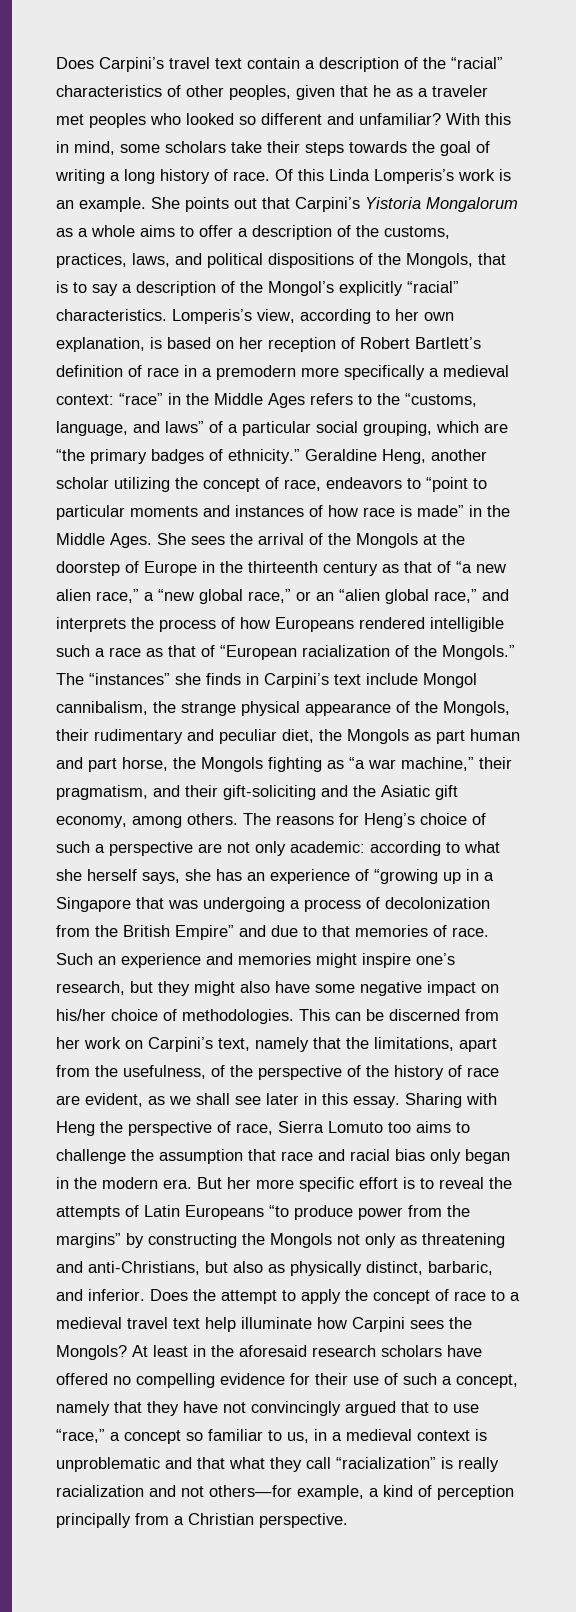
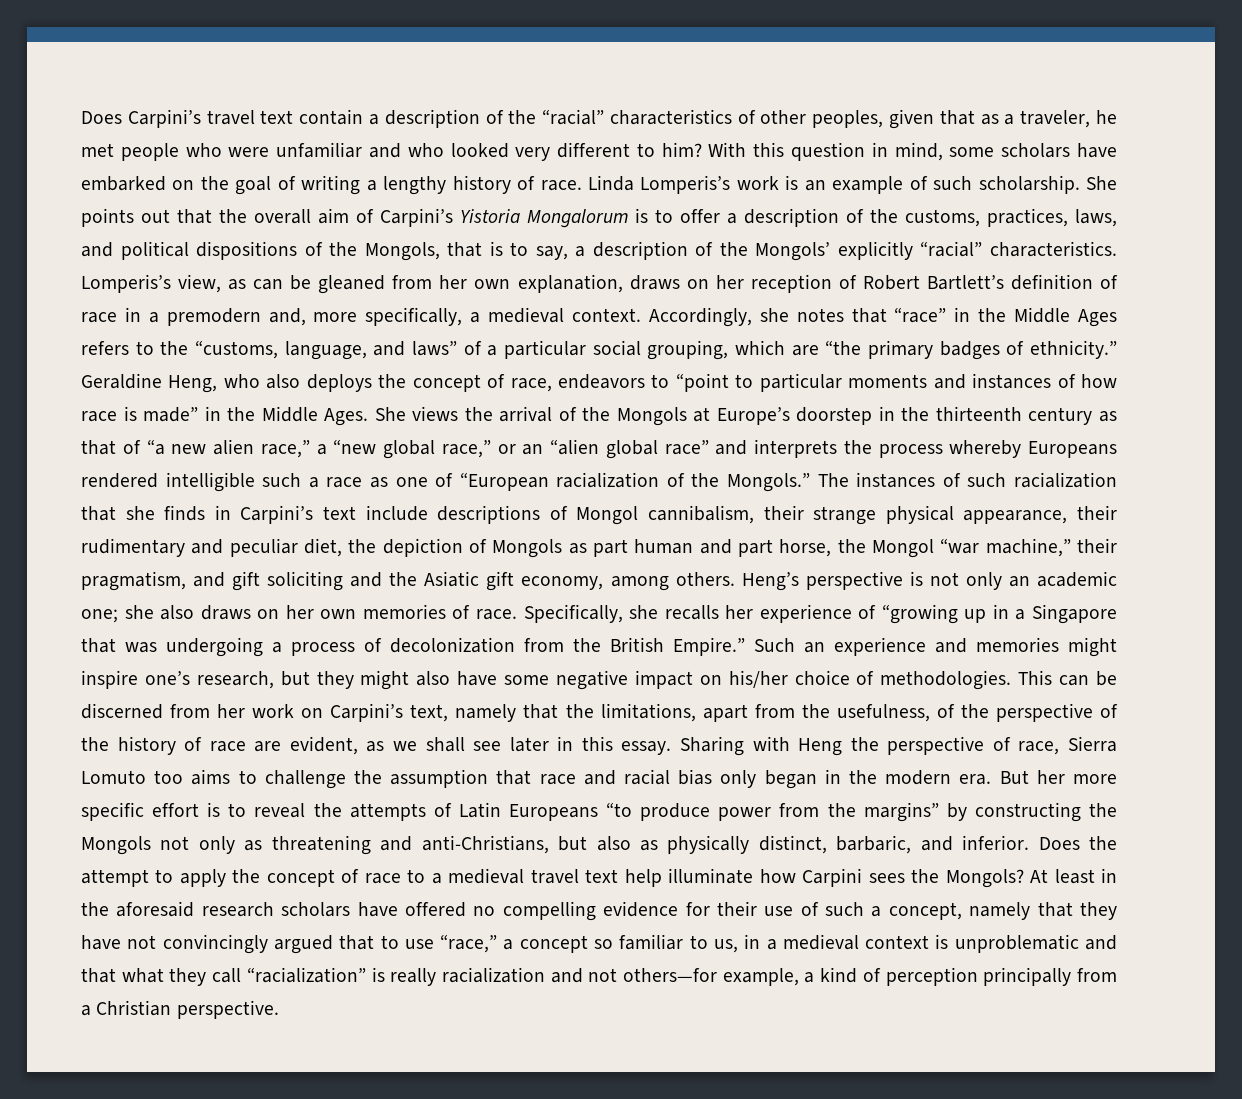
[373,85,488,97] [56,113,441,128] he as a traveler met peoples who looked so different and unfamiliar? -> [980,110,1117,128] [81,142,702,161] as a traveler, he met people who were unfamiliar and who looked very different to him?
(511, 119) none -> [791,142,866,161] question
[231,141,407,156] take their steps towards -> [1077,143,1117,158] [81,176,195,191] have embarked on
[124,169,155,184] long -> [383,176,447,195] lengthy
[275,169,324,181] Of this -> (582, 185) none
[79,197,518,212] [56,225,175,237] example. She points out that Carpini’s Yistoria Mongalorum as a whole aims -> [832,175,1118,194] [81,208,649,228] example of such scholarship. She points out that the overall aim of Carpini’s Yistoria Mongalorum is
[92,281,334,296] say a description of the Mongol’s -> [535,241,831,261] say, a description of the Mongols’
[300,309,390,324] according to -> [228,275,433,294] as can be gleaned from
[150,337,211,349] is based -> [629,275,680,290] draws
[301,365,509,380] [56,394,114,405] more specifically a medieval context: -> [268,307,887,327] and, more specifically, a medieval context. Accordingly, she notes that
[431,449,487,461] [56,477,170,492] another scholar utilizing -> [223,374,372,392] who also deploys
[191,536,225,545] sees -> [412,406,459,421] views
[442,533,465,545] [56,561,197,576] the doorstep of Europe -> [716,407,873,425] Europe’s doorstep
[434,589,477,603] race,” -> [664,440,709,455] race”
[221,617,270,629] of how -> [949,440,1022,458] whereby
[168,645,196,657] that -> [395,477,428,487] one
[89,673,170,685] “instances” -> [856,472,1118,488] [81,506,116,521] instances of such racialization that
(418, 679) none -> [437,505,568,524] descriptions of
[153,701,176,713] the -> [763,505,804,520] their
[305,701,510,716] appearance of the Mongols, -> [963,510,1068,524] appearance,
(342, 735) none -> [382,538,487,557] depiction of
[201,757,396,772] Mongols fighting as “a war -> [872,538,980,558] Mongol “war
[185,785,316,800] their gift-soliciting -> [232,571,344,591] gift soliciting
[243,813,486,828] [56,841,500,856] [56,869,265,884] The reasons for Heng’s choice of such a perspective are not only academic: according to what she herself says, she has an -> [741,571,1117,591] [81,604,754,623] Heng’s perspective is not only an academic one; she also draws on her own memories of race. Specifically, she recalls her
[175,925,489,940] Empire” and due to that memories of race. -> [673,637,745,656] Empire.”

